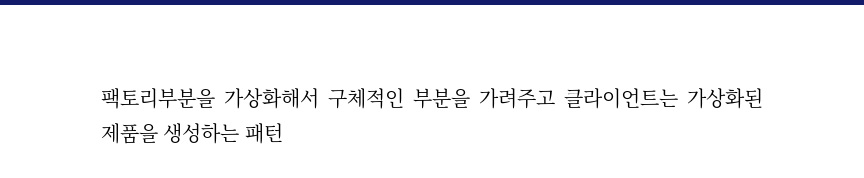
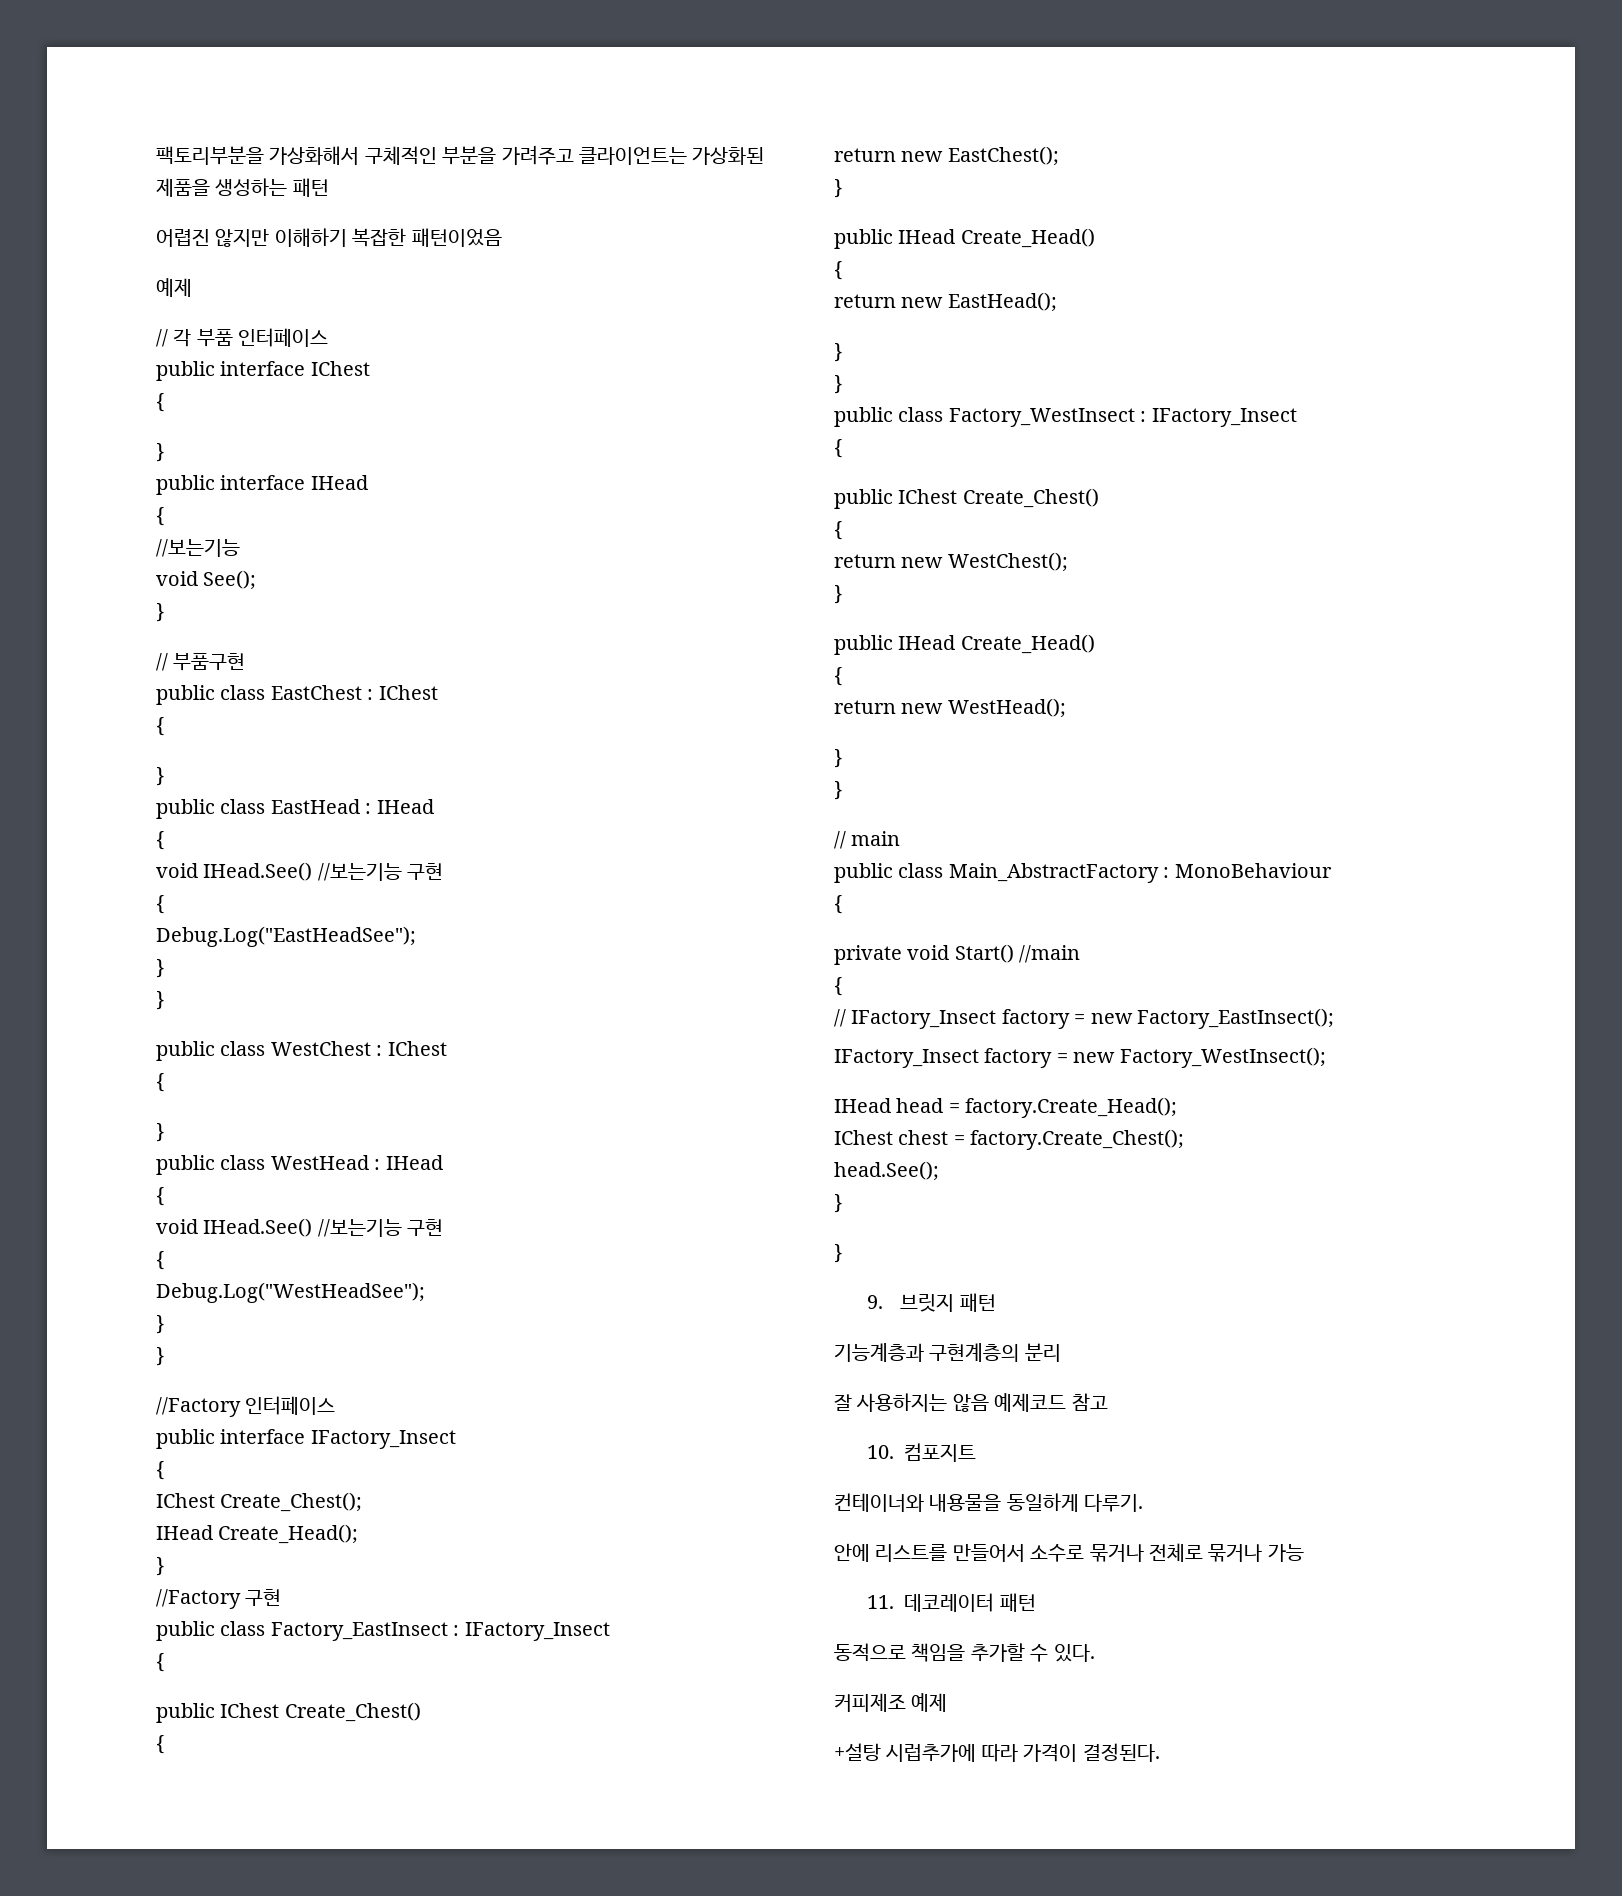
(283, 133) none -> [156,228,502,247] [156,278,192,297] [156,328,329,347] [156,361,370,381] [156,393,165,412] [156,443,165,462] [156,475,368,495] [156,507,165,526] [156,539,240,557] [156,570,257,590] [156,603,165,622] [156,653,246,671] [156,685,438,705] [156,717,165,736] [156,767,165,786] [156,799,434,819] [156,831,165,850] [156,862,444,881] [156,895,165,914] [156,926,416,947] [156,959,165,978] [156,991,165,1010] [156,1041,447,1061] [156,1073,165,1092] [156,1123,165,1142] [156,1155,443,1175] [156,1187,165,1206] [156,1218,444,1237] [156,1251,165,1270] [156,1282,425,1303] [156,1315,165,1334] [156,1347,165,1366] [156,1396,336,1417] [156,1429,456,1449] [156,1461,165,1480] [156,1492,363,1512] [156,1524,359,1544] [156,1557,165,1576] [156,1589,282,1609] [156,1621,610,1641] [156,1653,165,1672] [156,1702,421,1723] [156,1735,165,1754] [834,146,1059,166] [834,179,843,198] [834,228,1095,249] [834,261,843,280] [834,292,1057,312] [834,343,843,362] [834,375,843,394] [834,407,1297,427] [834,439,843,458] [834,488,1099,509] [834,521,843,540] [834,552,1068,572] [834,585,843,604] [834,634,1095,655] [834,667,843,686] [834,698,1066,718] [834,749,843,768] [834,781,843,800] [834,831,901,849] [834,863,1332,883] [834,895,843,914] [834,944,1081,965] [834,977,843,996] [834,1008,1334,1029] [834,1047,1326,1068] [834,1097,1178,1118] [834,1129,1185,1150] [834,1161,939,1181] [834,1194,843,1213] [834,1244,843,1263] [867,1293,996,1312] [834,1343,1061,1362] [834,1393,1108,1412] [867,1443,977,1462] [834,1493,1144,1512] [834,1543,1304,1562] [867,1593,1036,1612] [834,1643,1095,1662] [834,1693,948,1712] [834,1743,1160,1762] // 어렵진 않지만 이해하기 복잡한 패턴이었음 // 예제 // // 각 부품 인터페이스 // public interface IChest // { // } // public interface IHead // { // //보는기능 // void See(); // } // // 부품구현 // public class EastChest : IChest // { // } // public class EastHead : IHead // { // void IHead.See() //보는기능 구현 // { // Debug.Log("EastHeadSee"); // } // } // public class WestChest : IChest // { // } // public class WestHead : IHead // { // void IHead.See() //보는기능 구현 // { // Debug.Log("WestHeadSee"); // } // } // //Factory 인터페이스 // public interface IFactory_Insect // { // IChest Create_Chest(); // IHead Create_Head(); // } // //Factory 구현 // public class Factory_EastInsect : IFactory_Insect // { // public IChest Create_Chest() // { // return new EastChest(); // } // public IHead Create_Head() // { // return new EastHead(); // } // } // public class Factory_WestInsect : IFactory_Insect // { // public IChest Create_Chest() // { // return new WestChest(); // } // public IHead Create_Head() // { // return new WestHead(); // } // } // // main // public class Main_AbstractFactory : MonoBehaviour // { // private void Start() //main // { // // IFactory_Insect factory = new Factory_EastInsect(); // IFactory_Insect factory = new Factory_WestInsect(); // IHead head = factory.Create_Head(); // IChest chest = factory.Create_Chest(); // head.See(); // } // } // 9. 브릿지 패턴 // 기능계층과 구현계층의 분리 // 잘 사용하지는 않음 예제코드 참고 // 10. 컴포지트 // 컨테이너와 내용물을 동일하게 다루기. // 안에 리스트를 만들어서 소수로 묶거나 전체로 묶거나 가능 // 11. 데코레이터 패턴 // 동적으로 책임을 추가할 수 있다. // 커피제조 예제 // +설탕 시럽추가에 따라 가격이 결정된다.

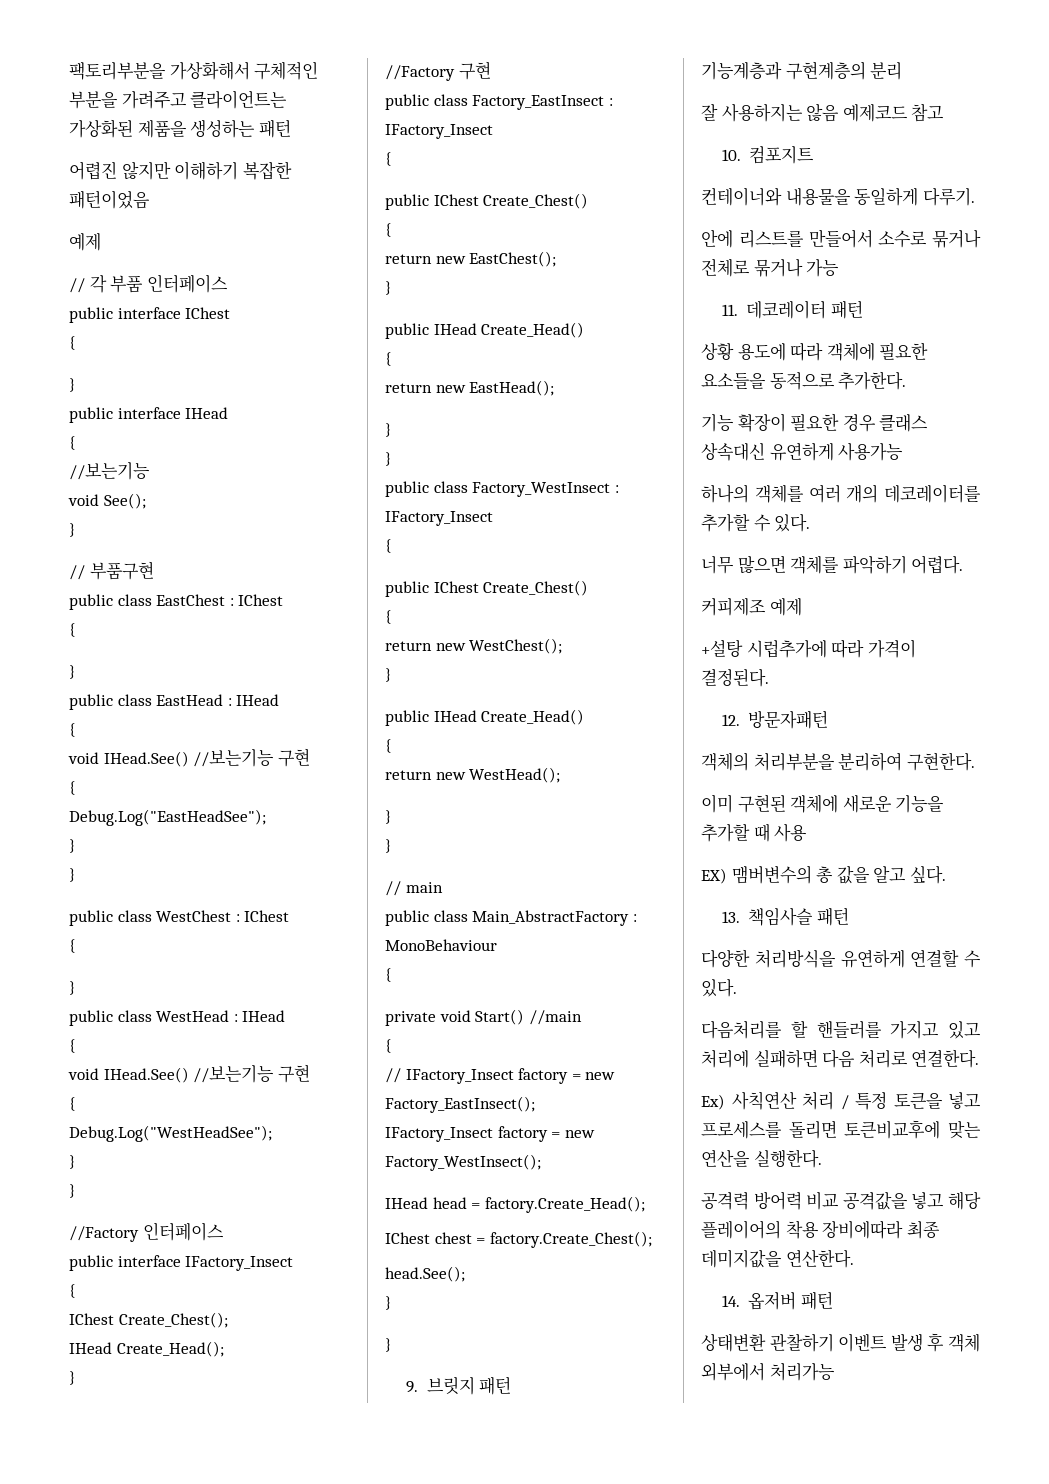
[834,1643,1095,1662] 동적으로 책임을 추가할 수 있다. -> [701,342,929,361] [701,371,907,390] [701,413,929,432] [701,442,904,461] [701,484,981,503] [701,514,811,532] [701,555,964,574] 상황 용도에 따라 객체에 필요한 요소들을 동적으로 추가한다. // 기능 확장이 필요한 경우 클래스 상속대신 유연하게 사용가능 // 하나의 객체를 여러 개의 데코레이터를 추가할 수 있다. // 너무 많으면 객체를 파악하기 어렵다.
(1160, 1752) none -> [721,710,829,729] [701,752,975,771] [701,794,945,813] [701,823,808,842] [701,865,946,884] [721,907,849,926] [701,949,981,968] [701,979,737,997] [701,1020,981,1039] [701,1049,980,1068] [701,1091,981,1110] [701,1120,981,1139] [701,1149,822,1168] [701,1191,981,1210] [701,1220,940,1239] [701,1249,854,1268] [721,1291,833,1310] [701,1333,980,1352] [701,1362,835,1381] // 12. 방문자패턴 // 객체의 처리부분을 분리하여 구현한다. // 이미 구현된 객체에 새로운 기능을 추가할 때 사용 // EX) 맴버변수의 총 값을 알고 싶다. // 13. 책임사슬 패턴 // 다양한 처리방식을 유연하게 연결할 수 있다. // 다음처리를 할 핸들러를 가지고 있고 처리에 실패하면 다음 처리로 연결한다. // Ex) 사칙연산 처리 / 특정 토큰을 넣고 프로세스를 돌리면 토큰비교후에 맞는 연산을 실행한다. // 공격력 방어력 비교 공격값을 넣고 해당 플레이어의 착용 장비에따라 최종 데미지값을 연산한다. // 14. 옵저버 패턴 // 상태변환 관찰하기 이벤트 발생 후 객체 외부에서 처리가능

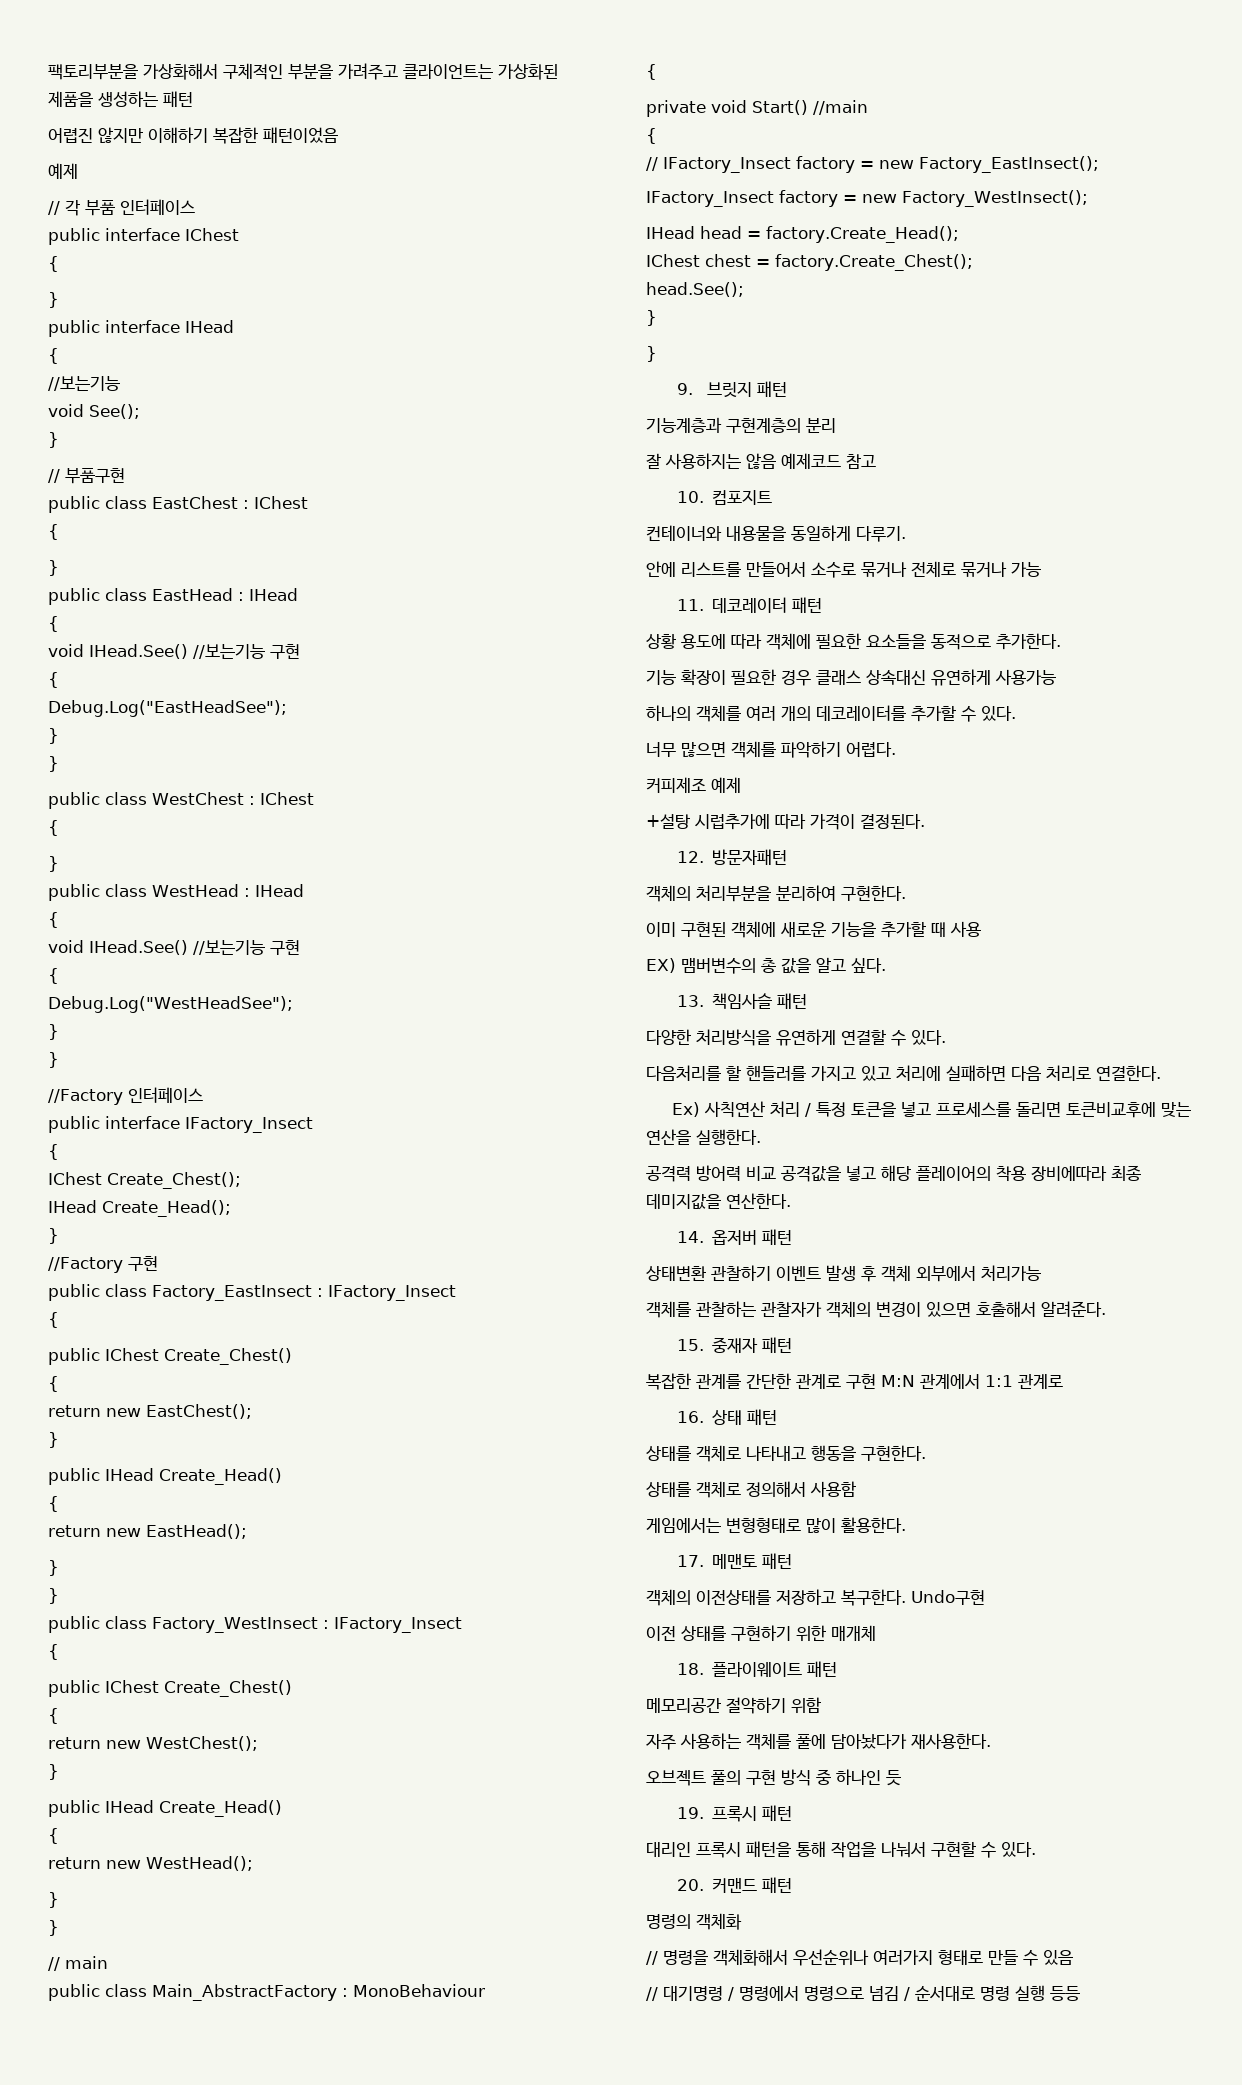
(835, 1371) none -> [646,1301,1106,1318] [676,1337,793,1353] [646,1373,1063,1390] [676,1409,778,1425] [646,1445,926,1462] [646,1481,856,1498] [646,1517,906,1533] [676,1553,793,1569] [646,1589,985,1606] [646,1625,876,1642] [676,1661,838,1677] [646,1697,821,1714] [646,1733,991,1750] [646,1769,901,1786] [676,1805,793,1822] [646,1841,1036,1858] [676,1877,793,1893] [646,1913,742,1930] [646,1949,1073,1966] [646,1985,1080,2001] // 객체를 관찰하는 관찰자가 객체의 변경이 있으면 호출해서 알려준다. // 15. 중재자 패턴 // 복잡한 관계를 간단한 관계로 구현 M:N 관계에서 1:1 관계로 // 16. 상태 패턴 // 상태를 객체로 나타내고 행동을 구현한다. // 상태를 객체로 정의해서 사용함 // 게임에서는 변형형태로 많이 활용한다. // 17. 메맨토 패턴 // 객체의 이전상태를 저장하고 복구한다. Undo구현 // 이전 상태를 구현하기 위한 매개체 // 18. 플라이웨이트 패턴 // 메모리공간 절약하기 위함 // 자주 사용하는 객체를 풀에 담아놨다가 재사용한다. // 오브젝트 풀의 구현 방식 중 하나인 듯 // 19. 프록시 패턴 // 대리인 프록시 패턴을 통해 작업을 나눠서 구현할 수 있다. // 20. 커맨드 패턴 // 명령의 객체화 // // 명령을 객체화해서 우선순위나 여러가지 형태로 만들 수 있음 // // 대기명령 / 명령에서 명령으로 넘김 / 순서대로 명령 실행 등등

